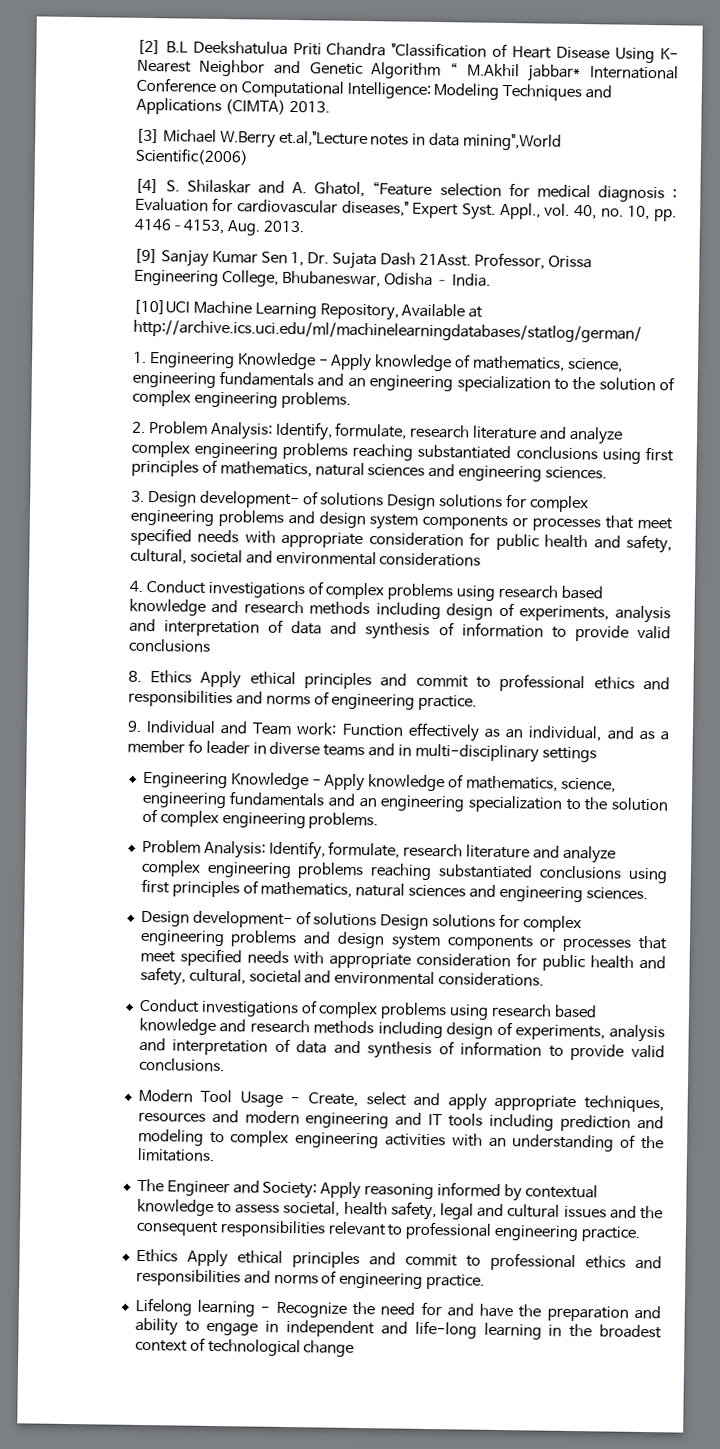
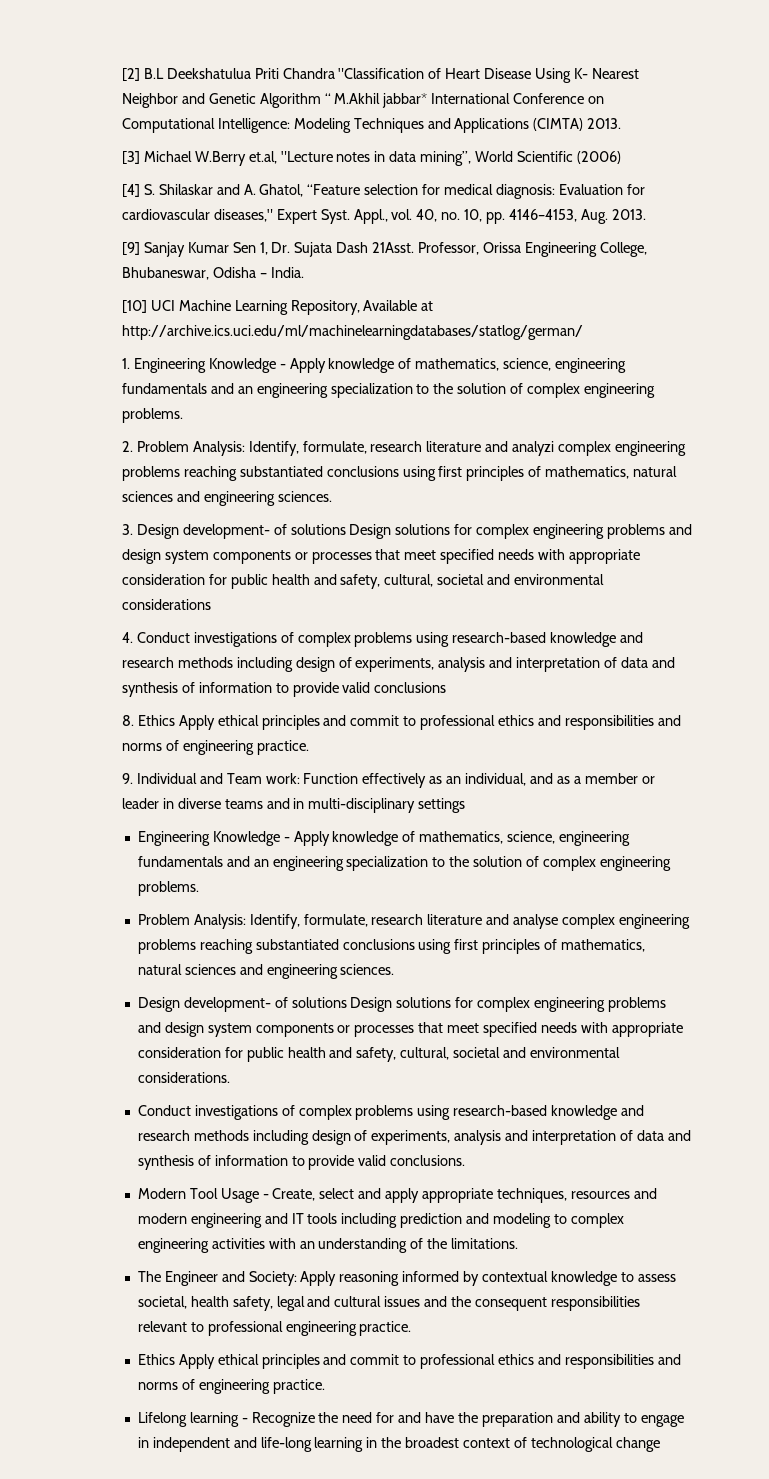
[278,130,368,148] et.al,"Lecture -> [248,151,333,164] et.al, "Lecture
[463,133,563,151] [134,147,249,166] mining",World Scientific(2006) -> [420,151,621,166] mining”, World Scientific (2006)
[597,185,678,203] diagnosis : -> [495,184,555,199] diagnosis:
[132,299,190,315] [10]UCI -> [121,300,175,313] [10] UCI
[569,426,624,445] analyze -> [512,441,555,456] analyzi
[498,584,604,600] research based -> [452,632,547,643] research-based
[187,739,203,753] fo -> [641,776,655,784] or
[563,845,617,864] analyze -> [513,914,559,929] analyse
[491,1003,598,1019] research based -> [453,1105,548,1116] research-based

